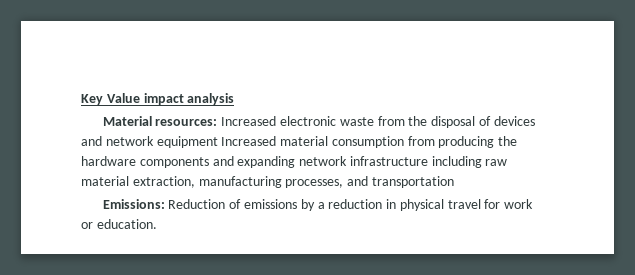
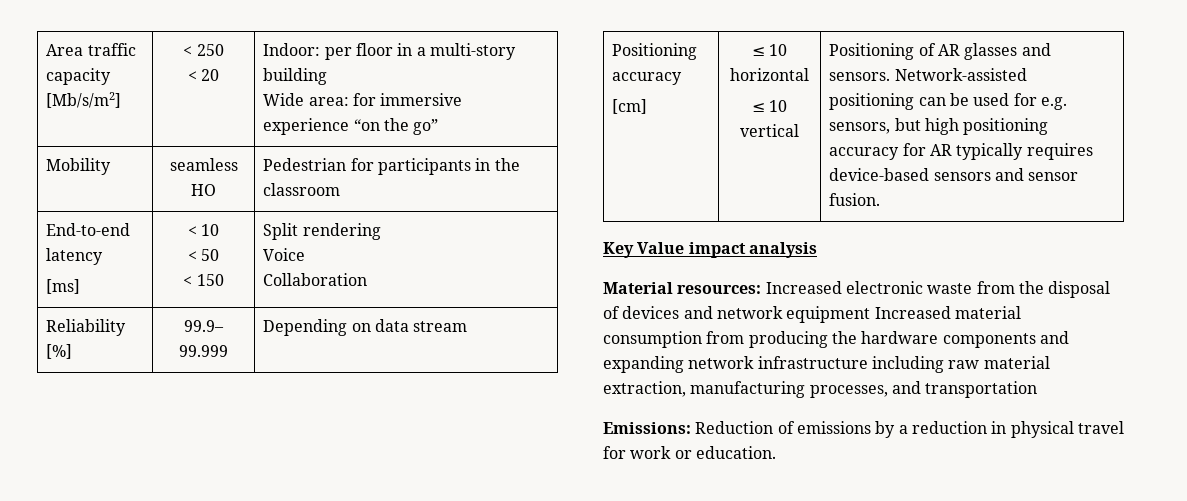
(81, 99) none -> [46,43,136,56] [46,68,112,85] [46,92,122,108] [183,44,224,56] [187,69,220,81] [263,43,517,60] [263,68,328,85] [263,93,463,106] [263,118,439,135] [46,158,112,175] [169,158,238,171] [191,184,216,196] [263,158,520,175] [263,183,341,196] [46,223,131,236] [46,248,104,265] [46,279,81,294] [187,224,220,236] [187,249,220,261] [183,274,224,286] [263,223,381,240] [263,248,306,261] [263,273,368,286] [46,319,127,336] [46,344,73,359] [184,320,224,332] [179,345,228,357] [263,319,468,336] [612,43,698,60] [612,72,683,85] [612,99,648,114] [751,44,788,56] [730,68,809,81] [751,100,788,112] [740,124,799,137] [829,43,1051,60] [829,68,1027,81] [829,93,1068,110] [829,118,1049,135] [829,143,1093,160] [829,168,1079,181] [829,193,881,206] Area traffic capacity [Mb/s/m2] | < 250 // < 20 | Indoor: per floor in a multi-story building // Wide area: for immersive experience “on the go” // Mobility | seamless HO | Pedestrian for participants in the classroom // End-to-end latency // [ms] | < 10 // < 50 // < 150 | Split rendering // Voice // Collaboration // Reliability [%] | 99.9– 99.999 | Depending on data stream // Positioning accuracy // [cm] | ≤ 10 horizontal // ≤ 10 vertical | Positioning of AR glasses and sensors. Network-assisted positioning can be used for e.g. sensors, but high positioning accuracy for AR typically requires device-based sensors and sensor fusion. //

